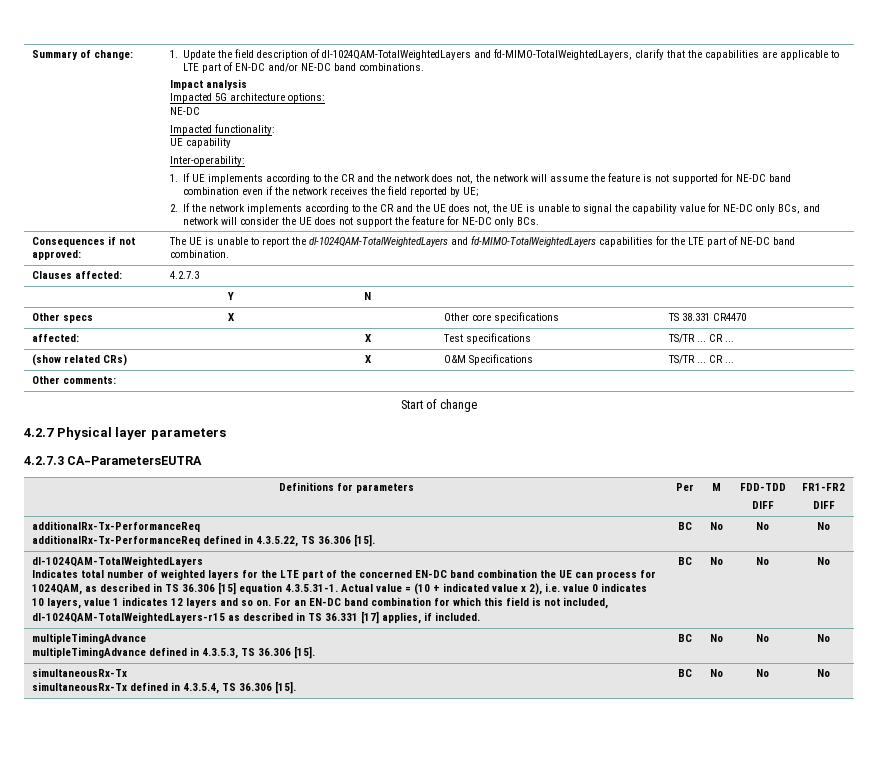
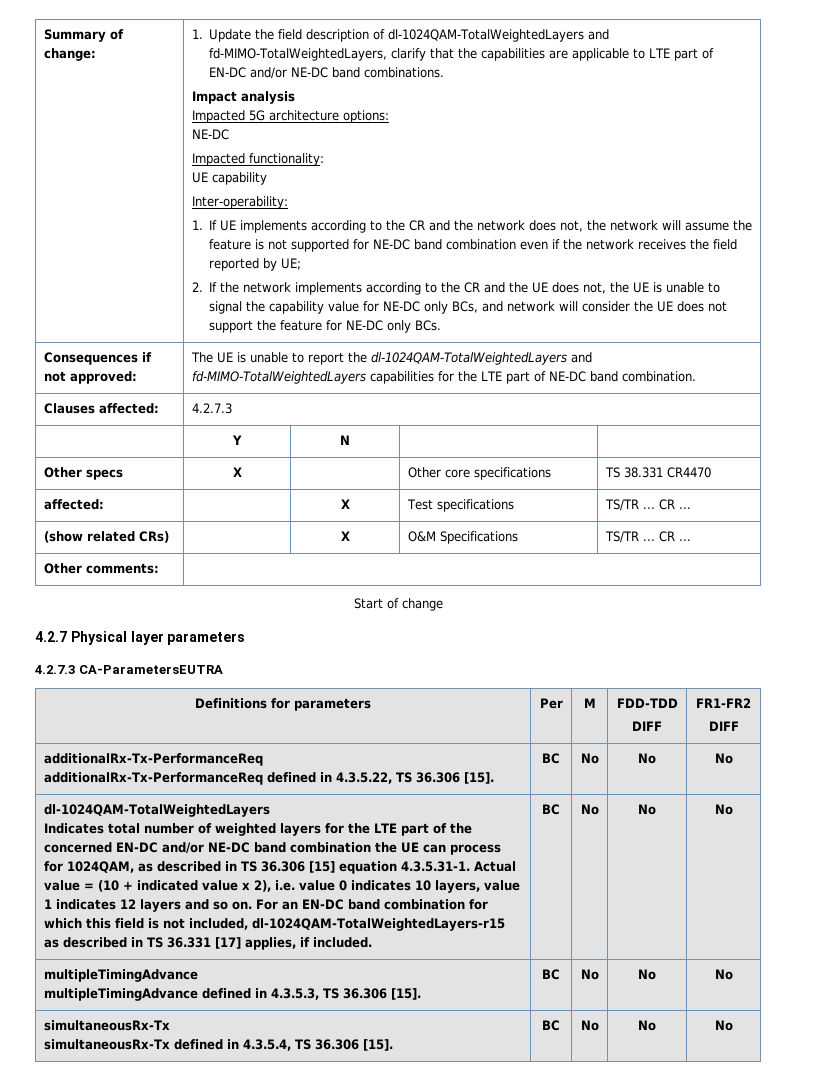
(447, 574) none -> [161,842,250,854] and/or NE-DC

